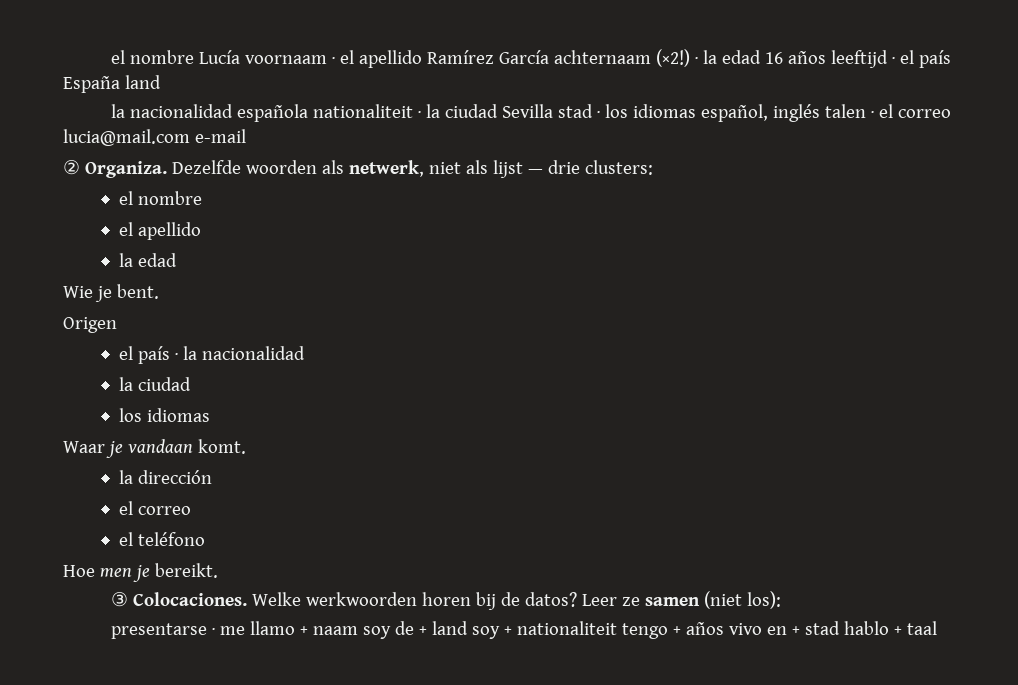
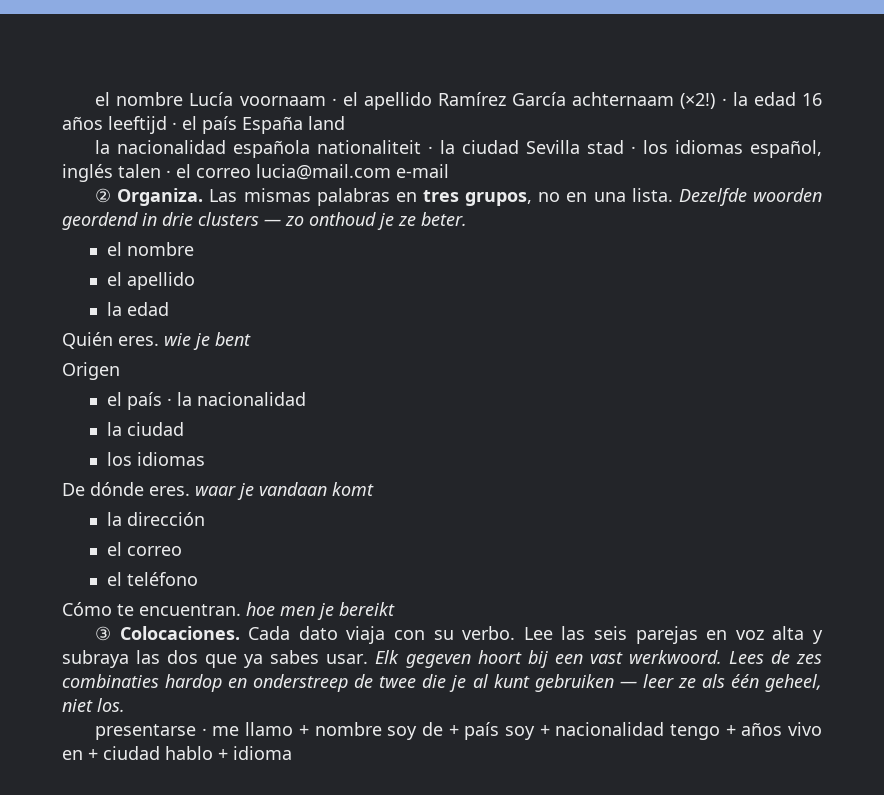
[171,160,653,178] Dezelfde woorden als netwerk, niet als lijst — drie clusters: -> [209,188,822,206] [62,212,467,230] Las mismas palabras en tres grupos, no en una lista. Dezelfde woorden geordend in drie clusters — zo onthoud je ze beter.
[63,284,159,302] Wie je bent. -> [62,332,251,350] Quién eres. wie je bent
[63,441,105,453] Waar -> [62,482,236,496] De dónde eres. waar
[197,439,246,454] komt. -> [332,482,374,496] komt
[63,565,95,577] Hoe -> [62,602,275,616] Cómo te encuentran. hoe
[154,563,218,578] bereikt. -> [339,602,395,616] bereikt
[251,591,781,610] Welke werkwoorden horen bij de datos? Leer ze samen (niet los): -> [248,626,824,644] [62,650,822,668] [62,674,822,692] [62,698,125,712] Cada dato viaja con su verbo. Lee las seis parejas en voz alta y subraya las dos que ya sabes usar. Elk gegeven hoort bij een vast werkwoord. Lees de zes combinaties hardop en onderstreep de twee die je al kunt gebruiken — leer ze als één geheel, niet los.
[312,626,358,635] naam -> [314,722,382,736] nombre
[431,621,468,635] land -> [464,722,500,740] país
[516,621,617,635] nationaliteit -> [555,722,665,736] nacionalidad
[804,621,840,635] stad -> [103,746,160,760] ciudad
[906,621,937,635] taal -> [233,746,292,760] idioma

